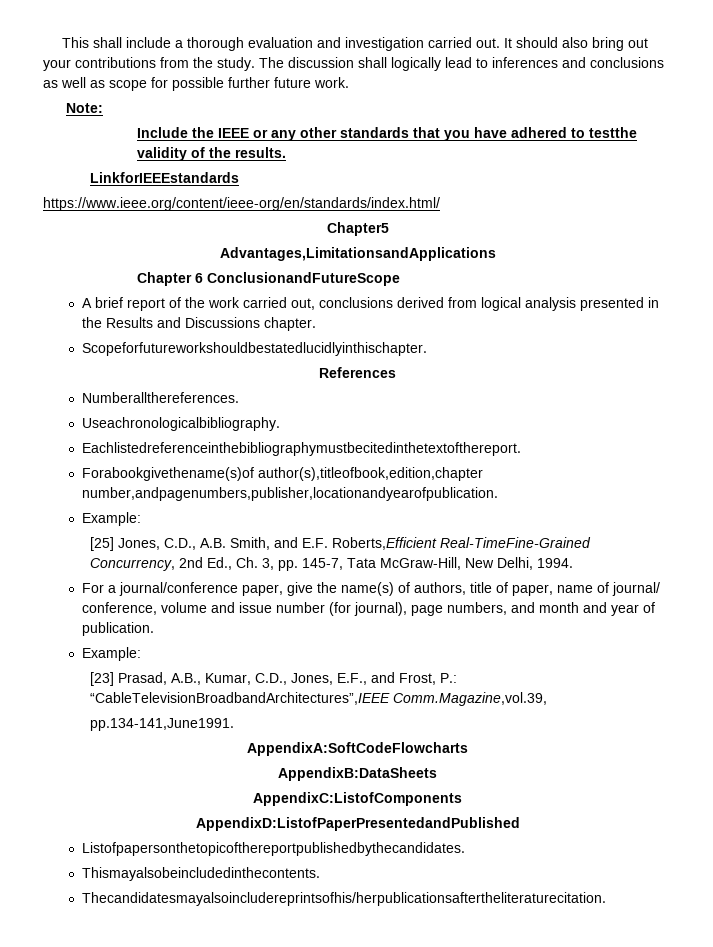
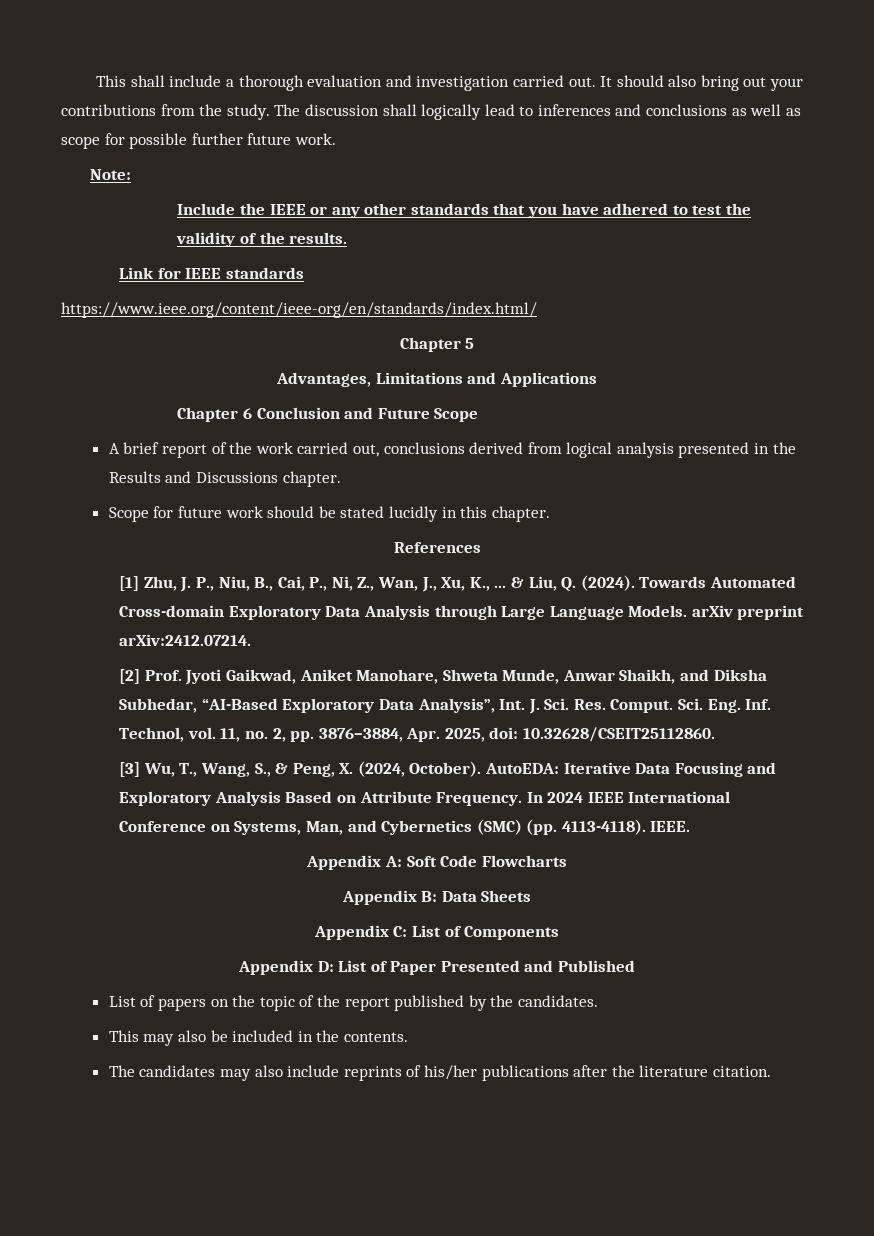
[588,127,637,138] testthe -> [692,203,752,215] test the
[89,172,239,183] [43,197,440,211] [326,222,389,236] [219,247,496,261] [136,272,400,286] LinkforIEEEstandards // https://www.ieee.org/content/ieee-org/en/standards/index.html/ // Chapter5 // Advantages,LimitationsandApplications // Chapter 6 ConclusionandFutureScope -> [119,267,304,279] [61,302,537,318] [399,337,475,352] [276,372,597,387] [177,407,479,422] Link for IEEE standards // https://www.ieee.org/content/ieee-org/en/standards/index.html/ // Chapter 5 // Advantages, Limitations and Applications // Chapter 6 Conclusion and Future Scope
[81,342,427,356] [319,367,396,378] [81,392,239,403] [81,417,280,431] [81,442,521,456] [81,467,483,481] [81,487,498,501] [81,512,141,526] [89,537,591,551] [89,557,573,571] [81,582,660,596] [81,602,655,616] [81,622,154,636] [81,647,141,661] [89,672,457,686] [89,692,547,706] [89,718,234,731] [247,742,468,756] [278,767,437,781] [253,792,462,806] [195,817,520,831] [81,842,465,856] [81,867,320,881] [81,892,606,906] Scopeforfutureworkshouldbestatedlucidlyinthischapter. // References // Numberallthereferences. // Useachronologicalbibliography. // Eachlistedreferenceinthebibliographymustbecitedinthetextofthereport. // Forabookgivethename(s)of author(s),titleofbook,edition,chapter number,andpagenumbers,publisher,locationandyearofpublication. // Example: // [25] Jones, C.D., A.B. Smith, and E.F. Roberts,Efficient Real-TimeFine-Grained Concurrency, 2nd Ed., Ch. 3, pp. 145-7, Tata McGraw-Hill, New Delhi, 1994. // For a journal/conference paper, give the name(s) of authors, title of paper, name of journal/ conference, volume and issue number (for journal), page numbers, and month and year of publication. // Example: // [23] Prasad, A.B., Kumar, C.D., Jones, E.F., and Frost, P.: “CableTelevisionBroadbandArchitectures”,IEEE Comm.Magazine,vol.39, // pp.134-141,June1991. // AppendixA:SoftCodeFlowcharts // AppendixB:DataSheets // AppendixC:ListofComponents // AppendixD:ListofPaperPresentedandPublished // Listofpapersonthetopicofthereportpublishedbythecandidates. // Thismayalsobeincludedinthecontents. // Thecandidatesmayalsoincludereprintsofhis/herpublicationsaftertheliteraturecitation. -> [108,506,550,522] [393,542,481,553] [119,575,796,592] [119,605,805,620] [119,634,252,646] [119,669,767,685] [119,698,772,714] [119,727,716,742] [119,761,777,777] [119,791,731,806] [119,819,691,835] [306,855,567,870] [341,890,532,905] [313,925,560,940] [237,960,636,975] [108,995,598,1011] [108,1030,408,1046] [108,1065,771,1081] Scope for future work should be stated lucidly in this chapter. // References // [1] Zhu, J. P., Niu, B., Cai, P., Ni, Z., Wan, J., Xu, K., ... & Liu, Q. (2024). Towards Automated Cross-domain Exploratory Data Analysis through Large Language Models. arXiv preprint arXiv:2412.07214. // [2] Prof. Jyoti Gaikwad, Aniket Manohare, Shweta Munde, Anwar Shaikh, and Diksha Subhedar, “AI-Based Exploratory Data Analysis”, Int. J. Sci. Res. Comput. Sci. Eng. Inf. Technol, vol. 11, no. 2, pp. 3876–3884, Apr. 2025, doi: 10.32628/CSEIT25112860. // [3] Wu, T., Wang, S., & Peng, X. (2024, October). AutoEDA: Iterative Data Focusing and Exploratory Analysis Based on Attribute Frequency. In 2024 IEEE International Conference on Systems, Man, and Cybernetics (SMC) (pp. 4113-4118). IEEE. // Appendix A: Soft Code Flowcharts // Appendix B: Data Sheets // Appendix C: List of Components // Appendix D: List of Paper Presented and Published // List of papers on the topic of the report published by the candidates. // This may also be included in the contents. // The candidates may also include reprints of his/her publications after the literature citation.

